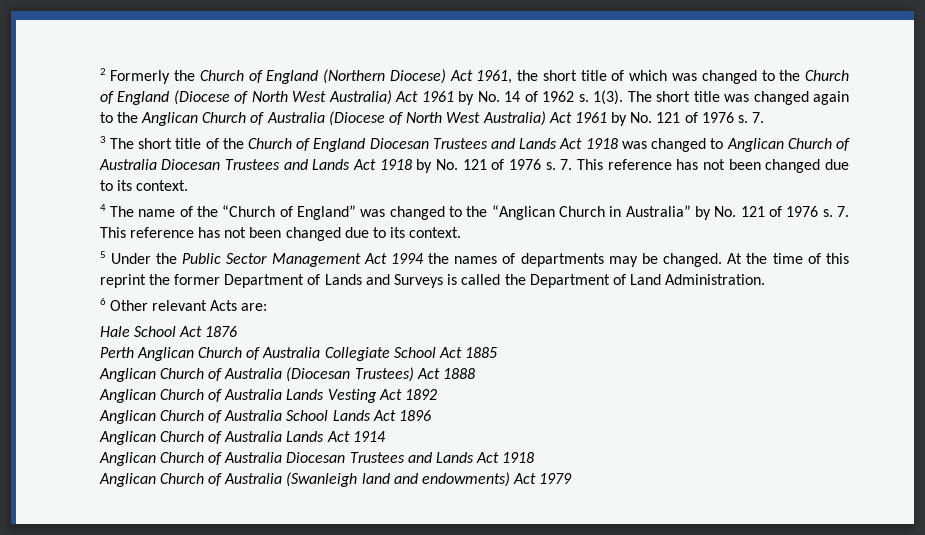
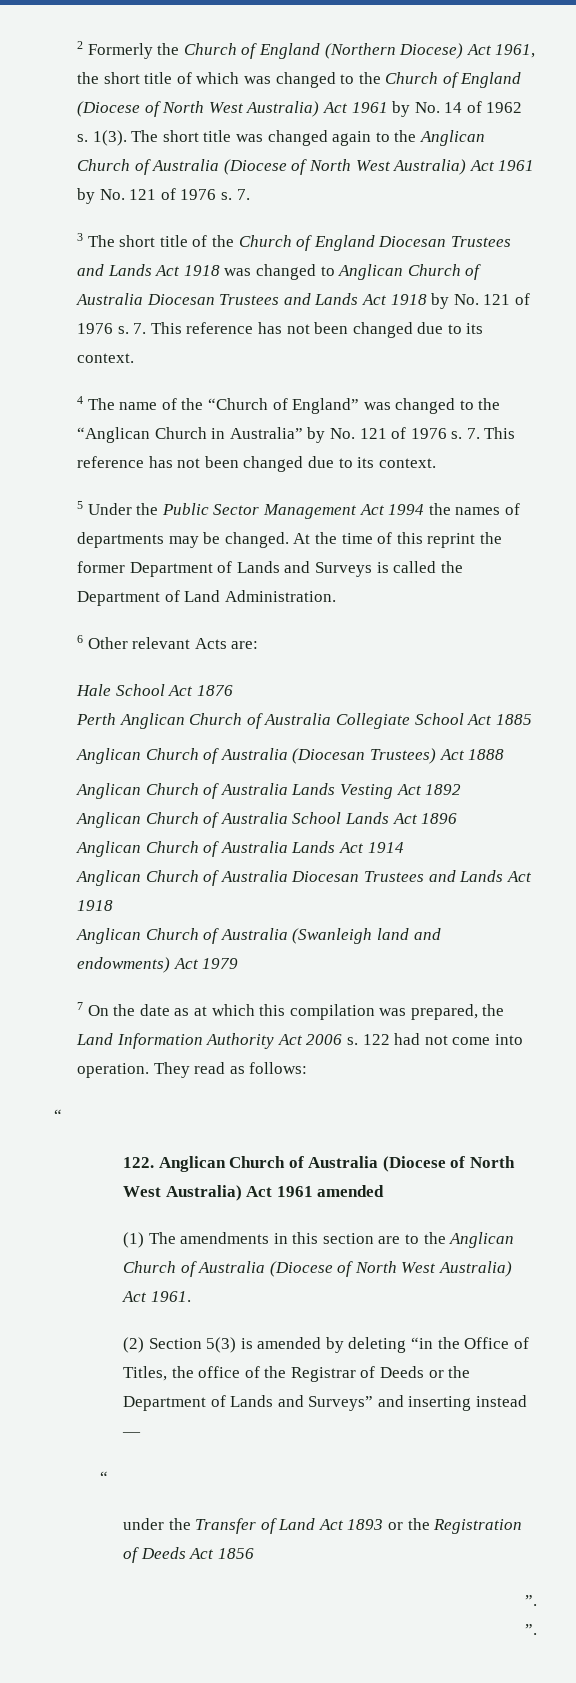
(573, 478) none -> [76,1002,505,1020] [75,1033,523,1049] [76,1062,308,1078] [54,1109,62,1121] [122,1156,516,1172] [122,1185,385,1201] [122,1232,515,1248] [122,1261,513,1277] [121,1291,191,1302] [122,1337,529,1353] [122,1366,471,1382] [122,1395,528,1411] [121,1432,141,1436] [99,1471,108,1483] [122,1518,523,1534] [122,1547,254,1563] [525,1595,537,1606] [525,1624,537,1635] // 7 On the date as at which this compilation was prepared, the Land Information Authority Act 2006 s. 122 had not come into operation. They read as follows: // “ // 122. Anglican Church of Australia (Diocese of North West Australia) Act 1961 amended // (1) The amendments in this section are to the Anglican Church of Australia (Diocese of North West Australia) Act 1961. // (2) Section 5(3) is amended by deleting “in the Office of Titles, the office of the Registrar of Deeds or the Department of Lands and Surveys” and inserting instead — // “ // under the Transfer of Land Act 1893 or the Registration of Deeds Act 1856 // ”. // ”.

